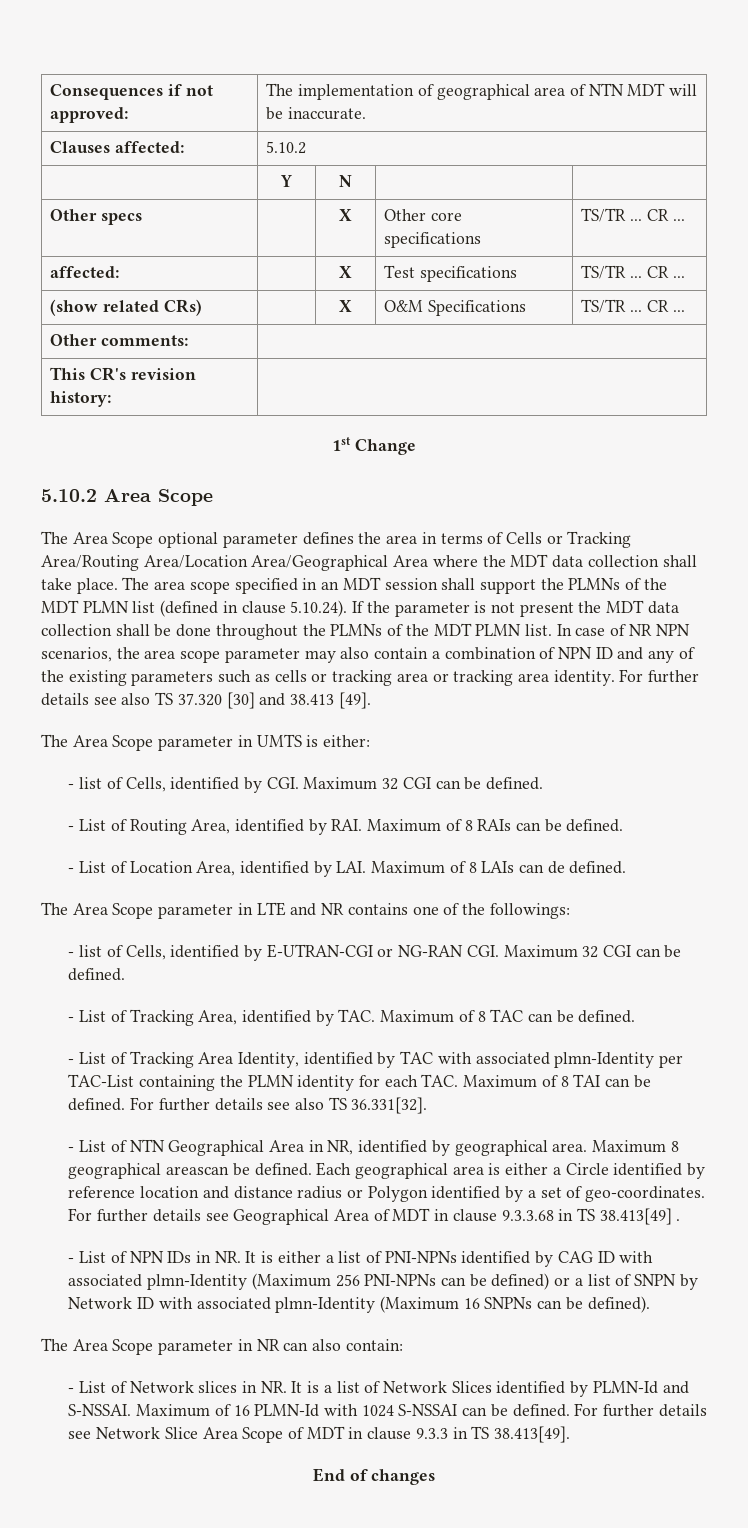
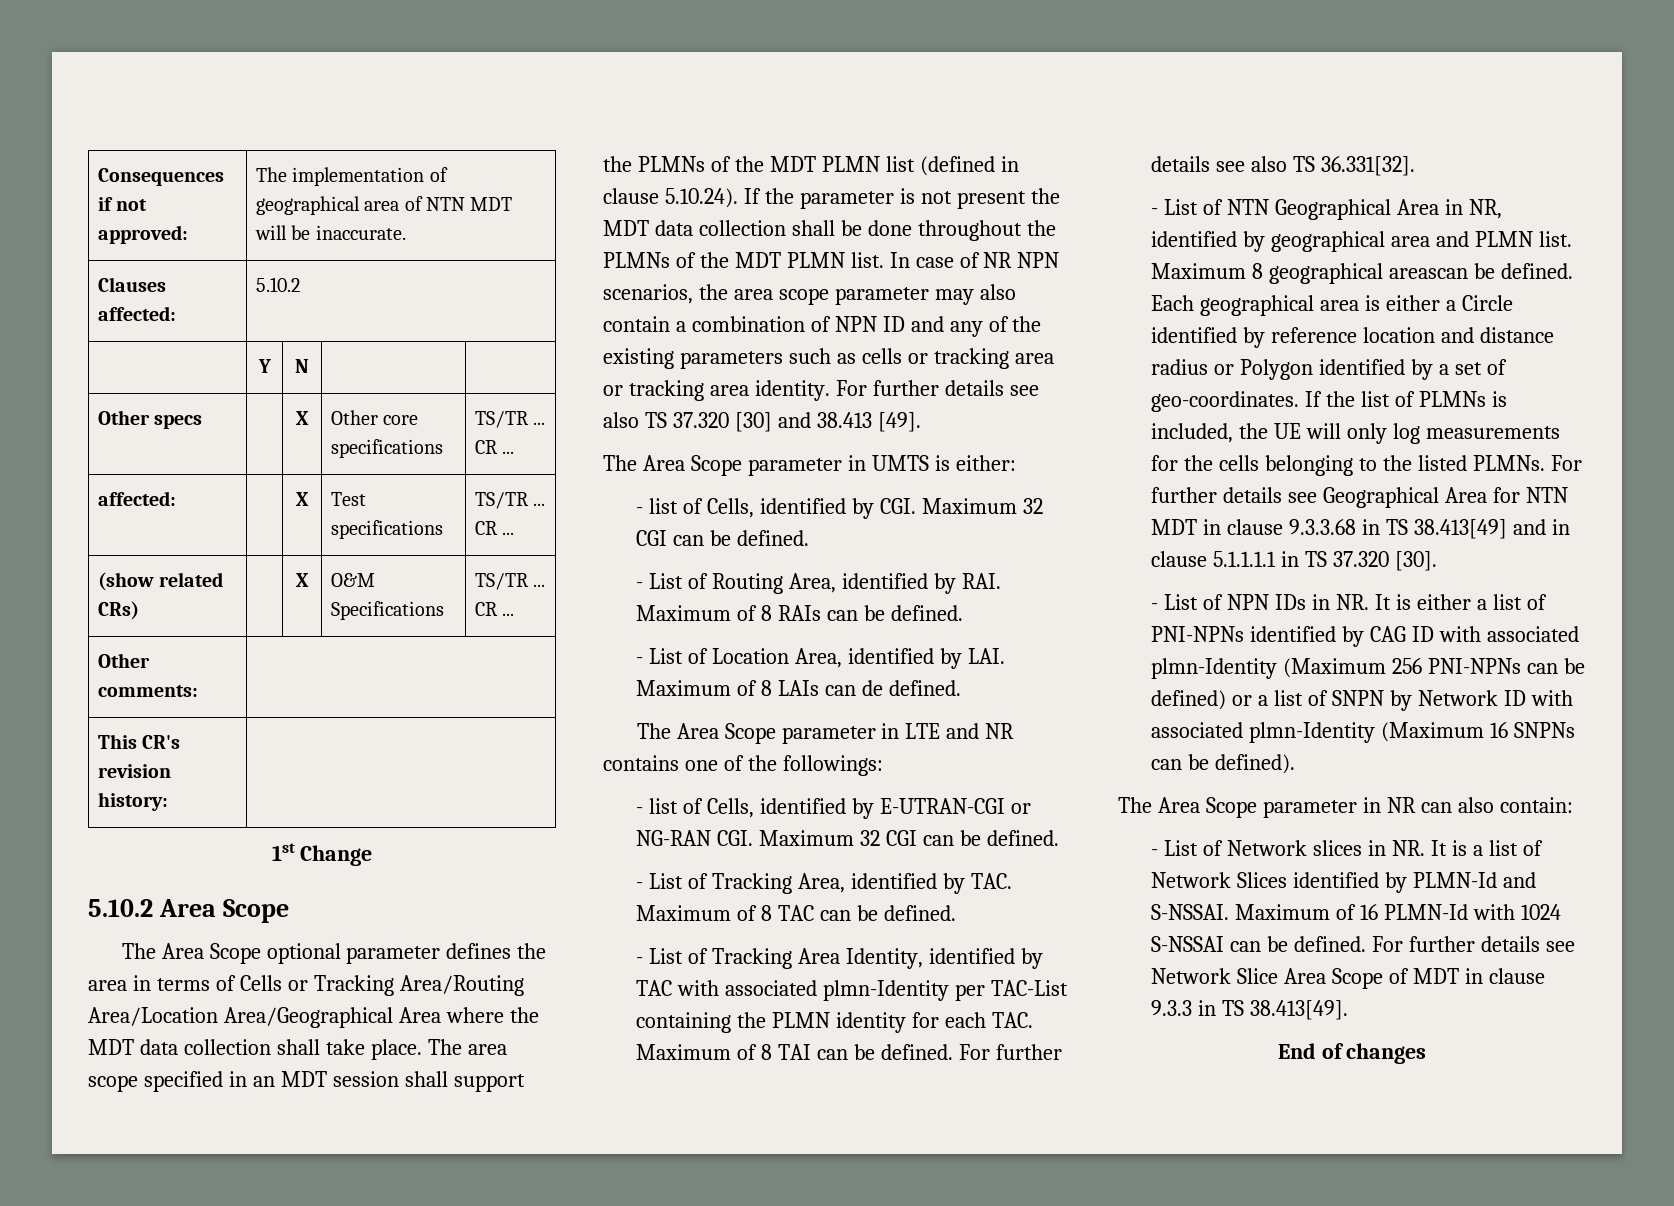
[552,1143,588,1152] area. -> [1391,231,1573,247] area and PLMN list.
(706, 1194) none -> [1305,391,1508,407] [1151,423,1561,444] [1151,455,1546,476] If the list of PLMNs is included, the UE will only log measurements for the cells belonging to the listed PLMNs.
[373,1209,390,1221] of -> [1493,487,1569,503] for NTN
[676,1219,681,1221] . -> [1513,519,1571,535] [1151,551,1438,571] and in clause 5.1.1.1.1 in TS 37.320 [30].

